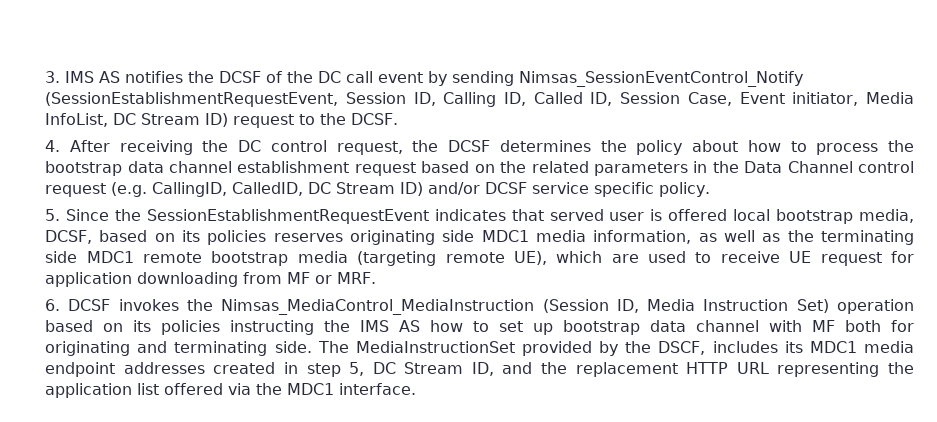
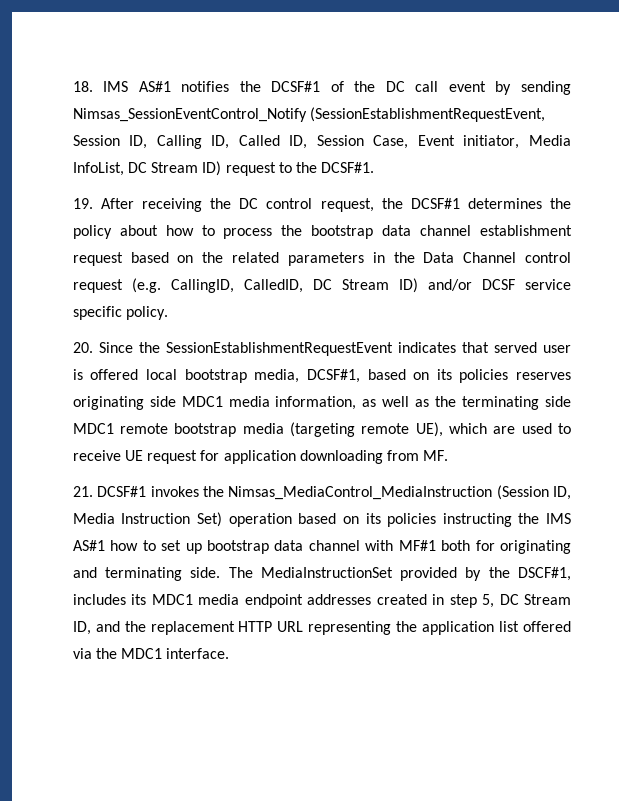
[45,71,121,83] 3. IMS AS -> [72,81,171,92] 18. IMS AS#1
[219,71,262,83] DCSF -> [271,81,321,92] DCSF#1
[351,113,399,125] [45,140,61,152] DCSF. // 4. -> [321,162,375,173] [72,198,93,209] DCSF#1. // 19.
[448,140,491,152] DCSF -> [410,198,460,209] DCSF#1
[45,209,61,221] 5. -> [72,342,93,353] 20.
[45,230,93,244] DCSF, -> [306,369,360,383] DCSF#1,
[287,272,377,284] [45,299,111,311] MF or MRF. // 6. DCSF -> [423,450,449,461] [72,486,147,497] MF. // 21. DCSF#1
[399,320,421,332] AS -> [72,540,105,551] AS#1
[812,320,836,332] MF -> [398,540,436,551] MF#1
[658,341,706,355] DSCF, -> [518,567,571,581] DSCF#1,

